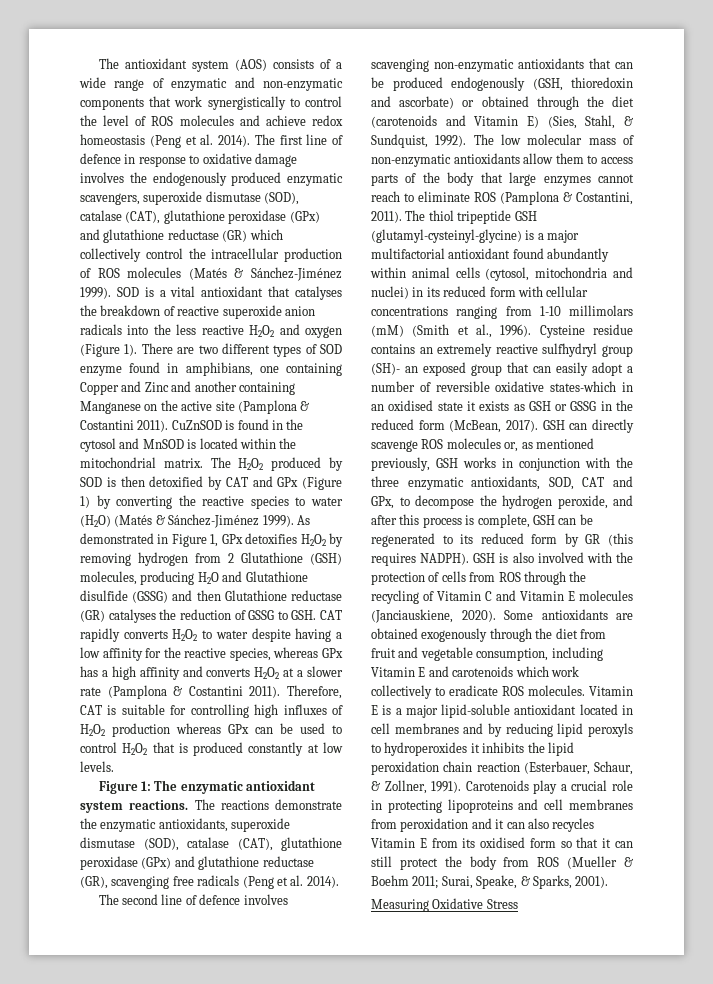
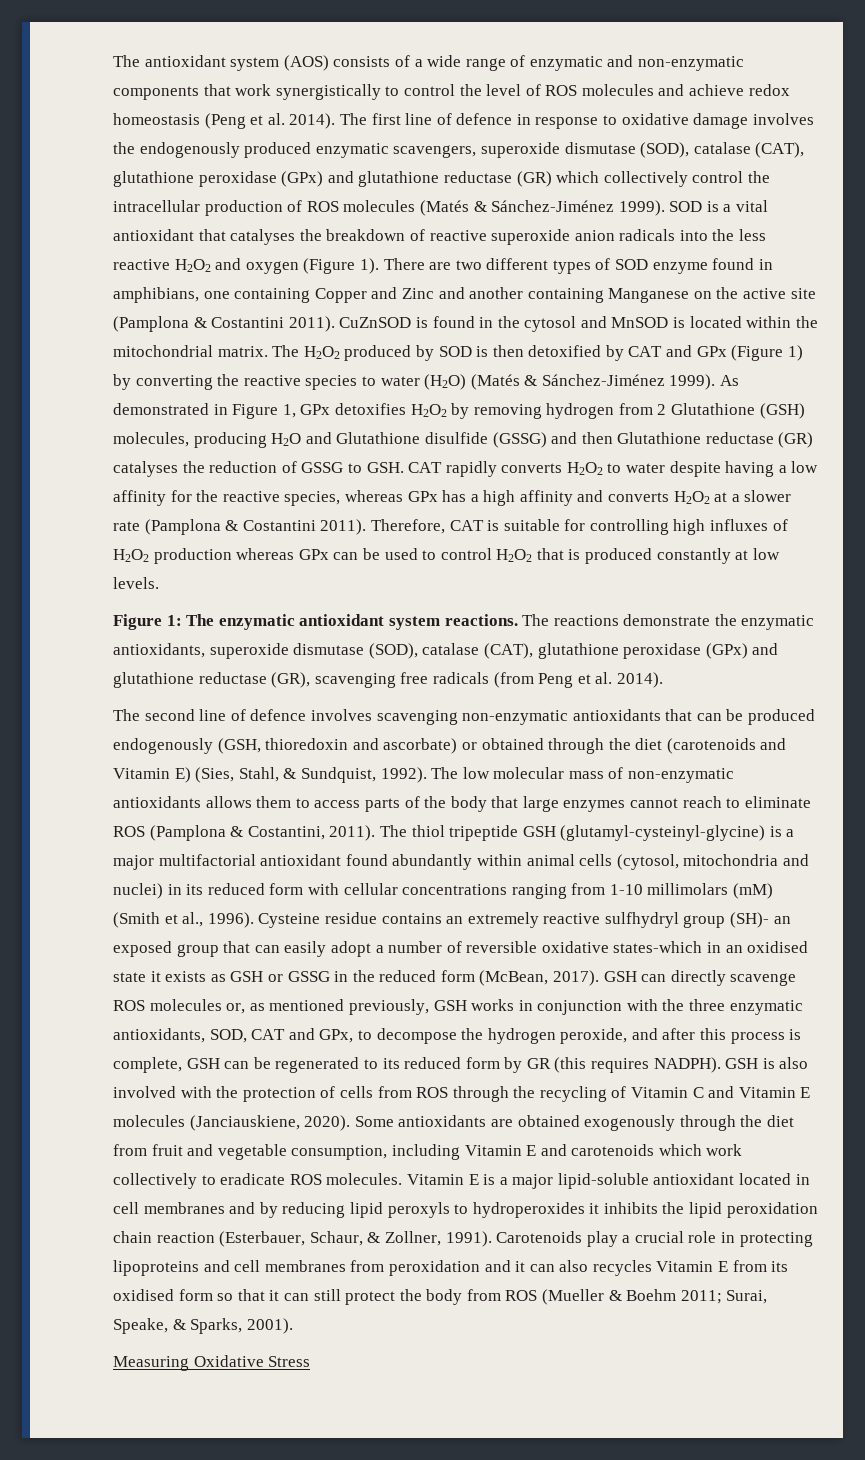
[242,876,274,889] (Peng -> [493,672,574,688] (from Peng
[523,153,554,164] allow -> [205,796,252,808] allows

